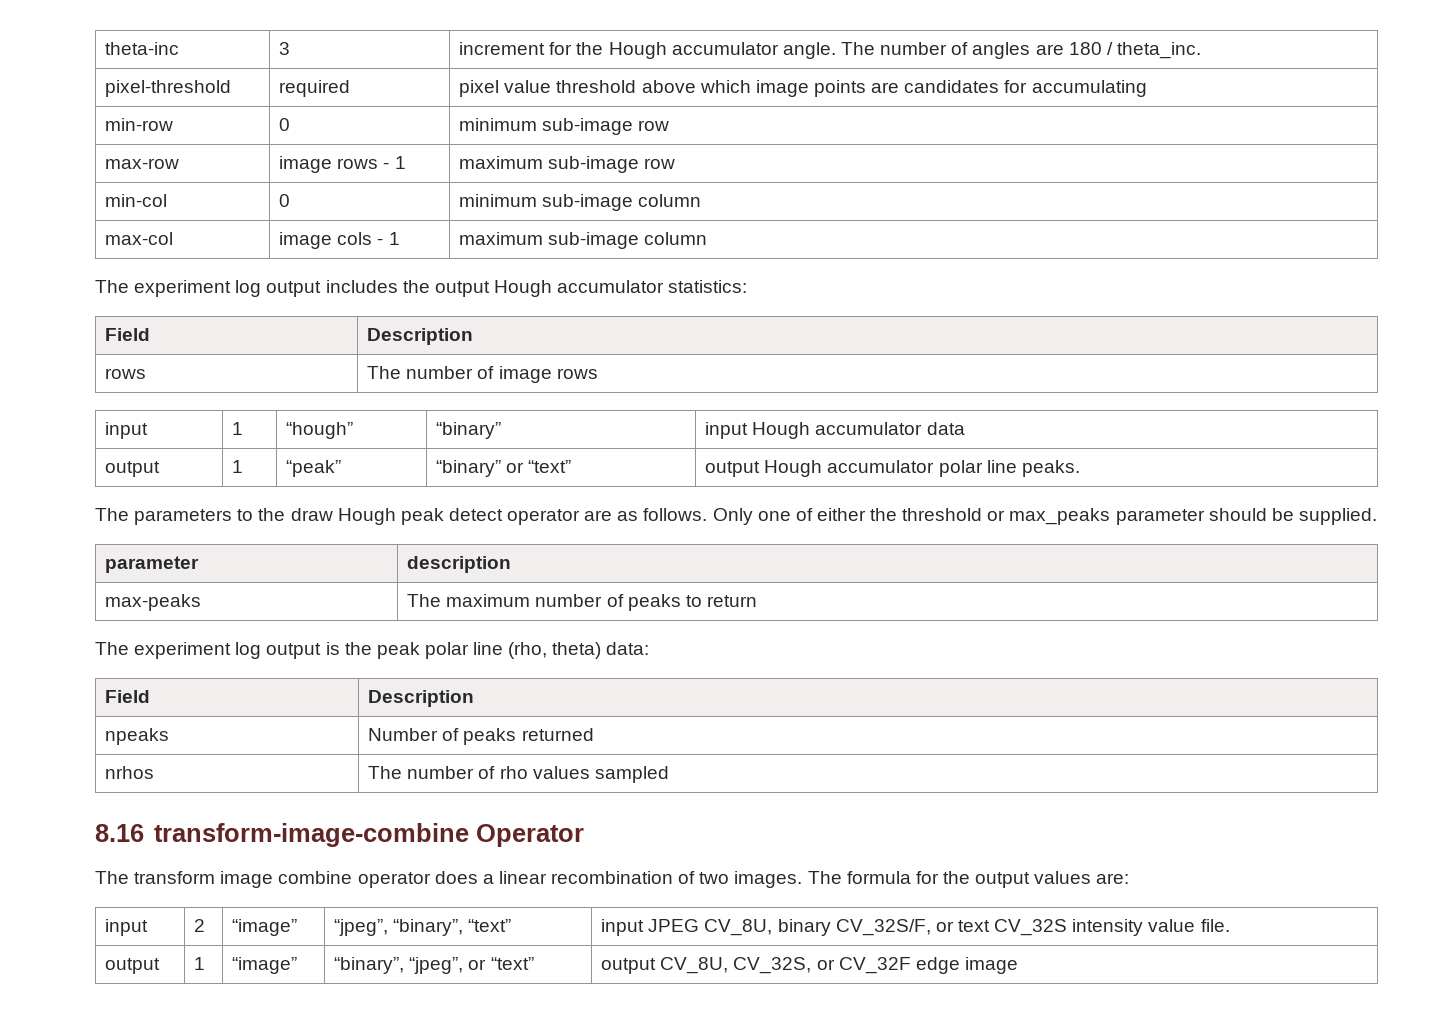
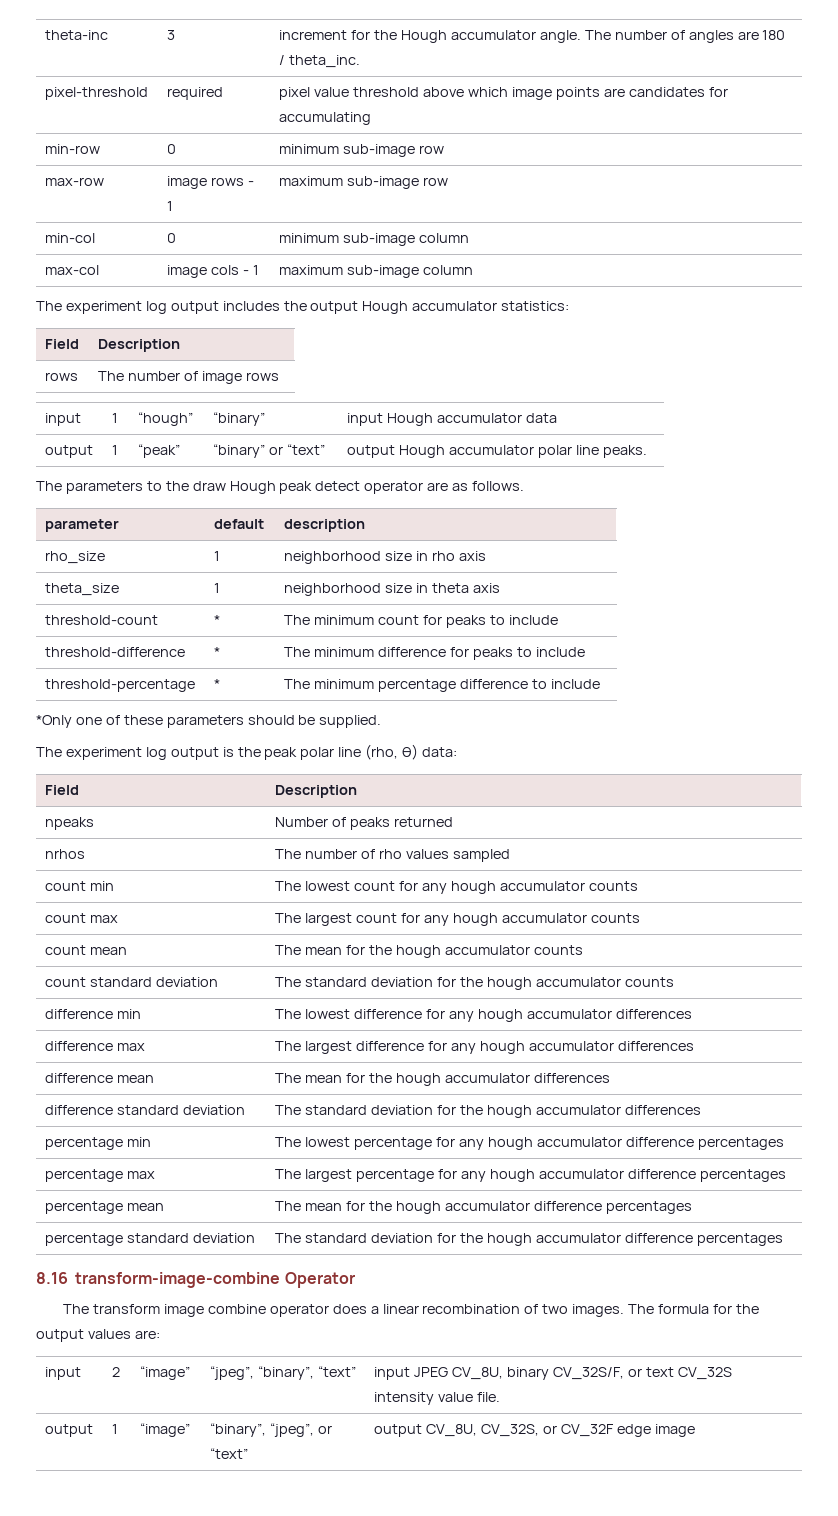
[712,508,1377,525] [105,556,200,573] [407,556,512,573] [105,594,202,611] [407,594,757,611] Only one of either the threshold or max_peaks parameter should be supplied. // parameter | description // max-peaks | The maximum number of peaks to return -> [45,519,120,532] [214,519,265,529] [284,519,366,532] [45,551,106,564] [214,551,221,561] [284,551,487,564] [45,583,120,596] [214,583,221,593] [284,583,501,596] [45,615,159,625] [214,615,221,625] [284,615,558,628] [45,647,186,657] [214,647,221,657] [284,647,585,660] [45,679,196,692] [214,679,221,689] [284,679,600,692] [36,715,382,728] // parameter | default | description // rho_size | 1 | neighborhood size in rho axis // theta_size | 1 | neighborhood size in theta axis // threshold-count | * | The minimum count for peaks to include // threshold-difference | * | The minimum difference for peaks to include // threshold-percentage | * | The minimum percentage difference to include // *Only one of these parameters should be supplied.
[552,642,602,659] theta) -> [402,744,419,760] θ)
(669, 774) none -> [45,881,115,891] [275,881,638,894] [45,913,119,923] [275,913,640,926] [45,945,128,955] [275,945,583,958] [45,977,219,987] [275,977,674,990] [45,1009,142,1019] [275,1009,692,1022] [45,1041,146,1051] [275,1041,694,1054] [45,1073,155,1083] [275,1073,610,1086] [45,1105,246,1115] [275,1105,701,1118] [45,1137,152,1150] [275,1137,784,1150] [45,1169,156,1182] [275,1169,786,1182] [45,1201,165,1214] [275,1201,692,1214] [45,1233,256,1246] [275,1233,783,1246] // count min | The lowest count for any hough accumulator counts // count max | The largest count for any hough accumulator counts // count mean | The mean for the hough accumulator counts // count standard deviation | The standard deviation for the hough accumulator counts // difference min | The lowest difference for any hough accumulator differences // difference max | The largest difference for any hough accumulator differences // difference mean | The mean for the hough accumulator differences // difference standard deviation | The standard deviation for the hough accumulator differences // percentage min | The lowest percentage for any hough accumulator difference percentages // percentage max | The largest percentage for any hough accumulator difference percentages // percentage mean | The mean for the hough accumulator difference percentages // percentage standard deviation | The standard deviation for the hough accumulator difference percentages

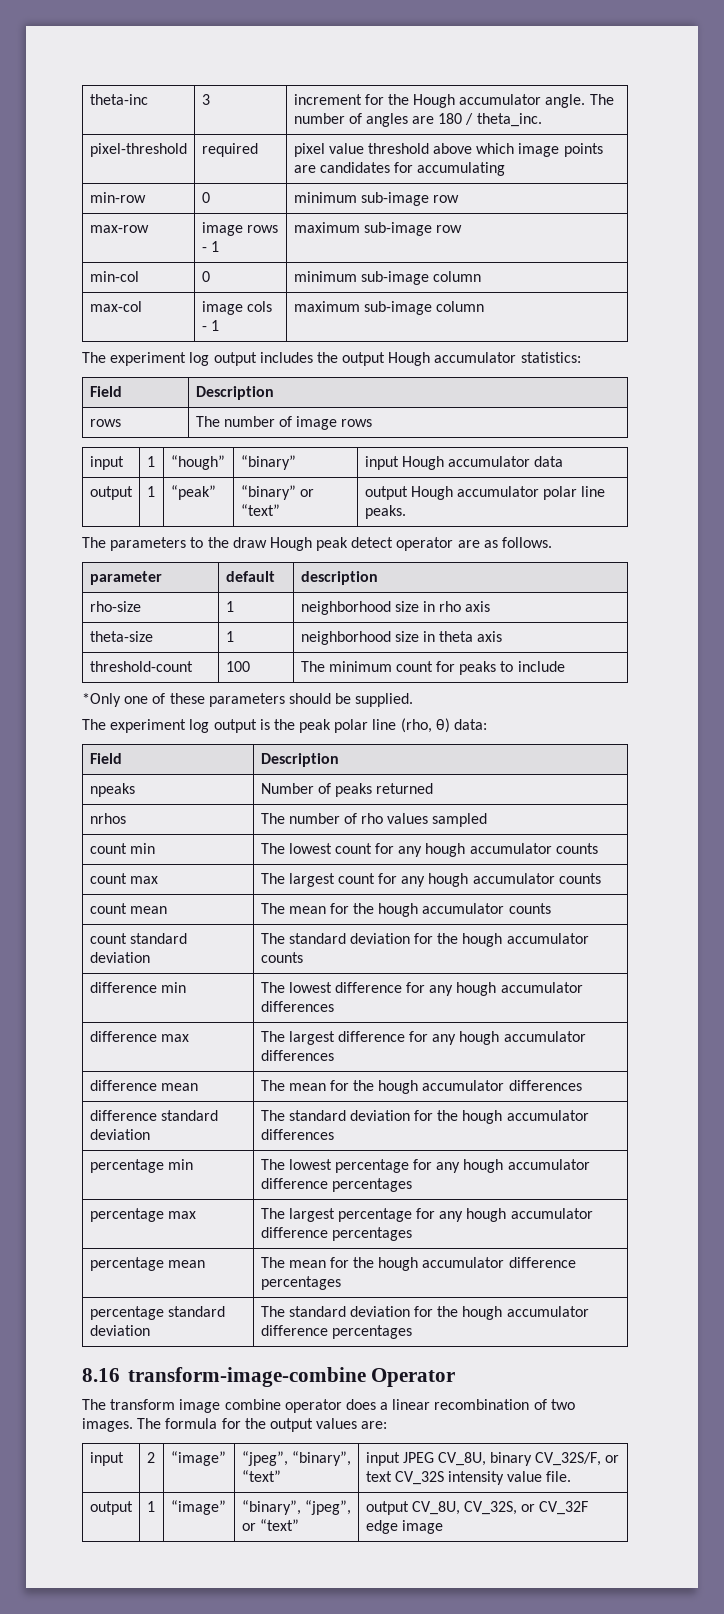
[45,551,106,564] rho_size -> [89,601,141,612] rho-size
[45,583,120,596] theta_size -> [89,631,153,642] theta-size
[214,615,221,625] * -> [225,661,250,672] 100
[45,647,186,657] [214,647,221,657] [284,647,585,660] [45,679,196,692] [214,679,221,689] [284,679,600,692] // threshold-difference | * | The minimum difference for peaks to include // threshold-percentage | * | The minimum percentage difference to include -> (565, 666) none

